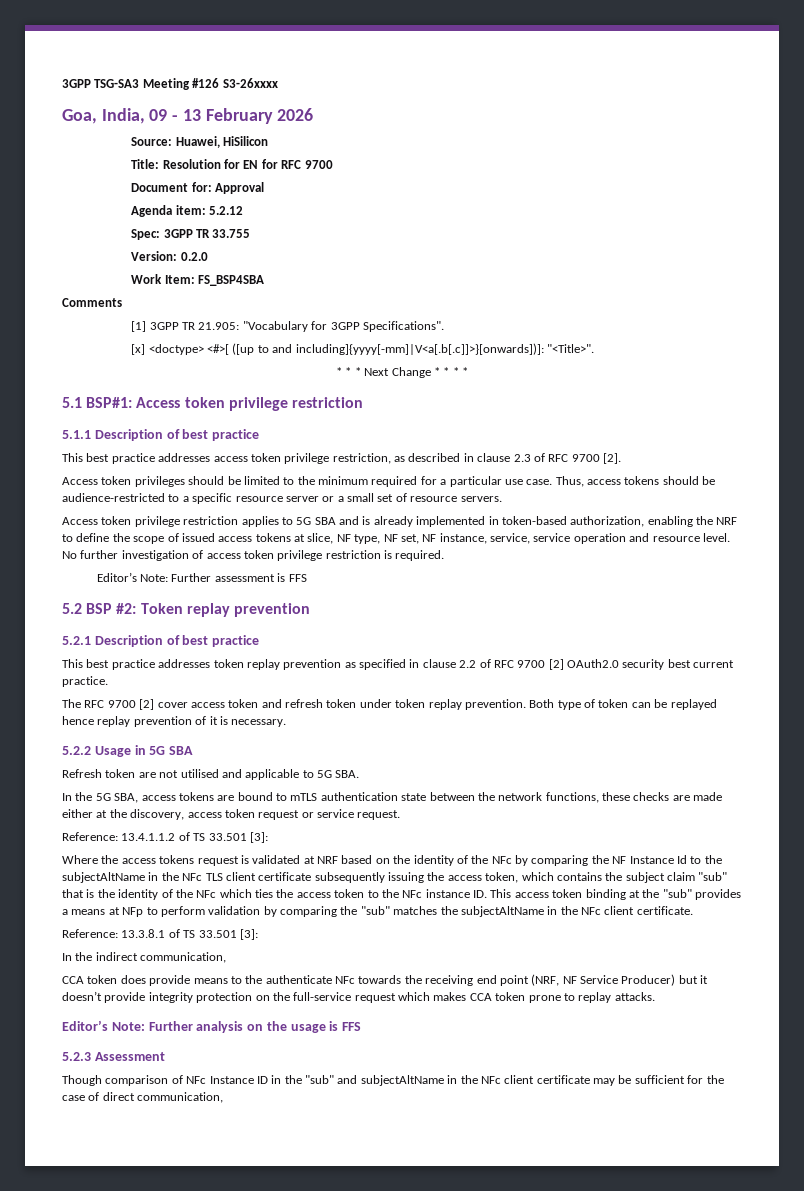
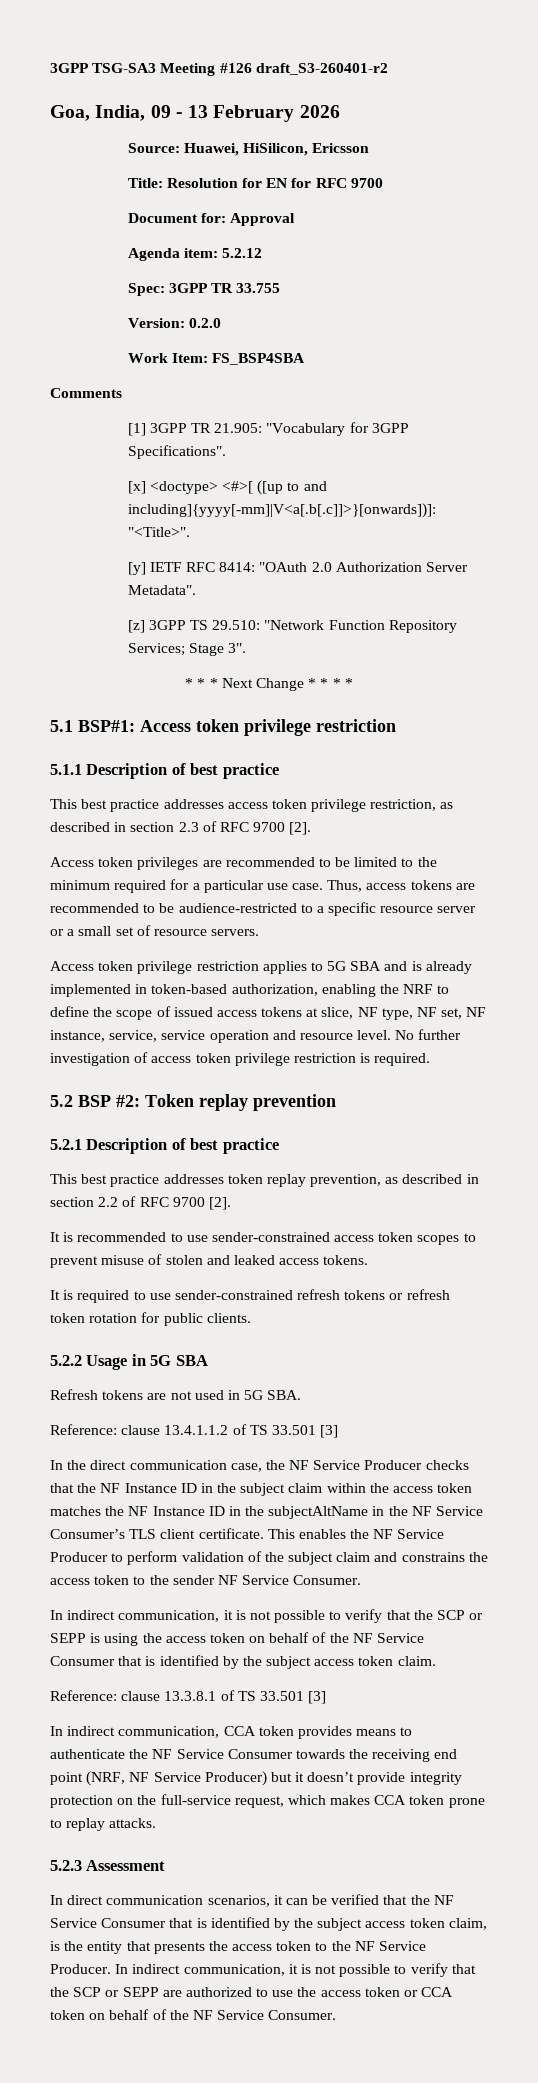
[222,78,278,88] S3-26xxxx -> [255,63,388,75] draft_S3-260401-r2
[223,136,269,146] HiSilicon -> [242,143,370,156] HiSilicon, Ericsson
(594, 348) none -> [127,562,468,575] [127,585,196,595] [127,620,457,633] [127,643,246,656] // [y] IETF RFC 8414: "OAuth 2.0 Authorization Server Metadata". // [z] 3GPP TS 29.510: "Network Function Repository Services; Stage 3".
[477,453,511,462] clause -> [130,822,175,832] section
[188,476,225,485] should -> [202,857,331,867] are recommended to
[662,476,699,485] should -> [455,883,475,890] [50,903,156,913] are recommended to
[96,572,307,582] // Editor’s Note: Further assessment is FFS -> (431, 1059) none
[283,659,735,670] [62,676,108,687] [62,699,717,710] [62,716,287,727] prevention as specified in clause 2.2 of RFC 9700 [2] OAuth2.0 security best current practice. // The RFC 9700 [2] cover access token and refresh token under token replay prevention. Both type of token can be replayed hence replay prevention of it is necessary. -> [310,1174,479,1187] [50,1196,231,1210] [50,1232,476,1245] [50,1254,369,1268] [50,1289,450,1303] [50,1312,251,1326] prevention, as described in section 2.2 of RFC 9700 [2]. // It is recommended to use sender-constrained access token scopes to prevent misuse of stolen and leaked access tokens. // It is required to use sender-constrained refresh tokens or refresh token rotation for public clients.
[105,769,136,778] token -> [102,1390,144,1400] tokens
[180,769,360,780] [62,792,723,803] [62,809,401,820] [62,832,118,841] utilised and applicable to 5G SBA. // In the 5G SBA, access tokens are bound to mTLS authentication state between the network functions, these checks are made either at the discovery, access token request or service request. // Reference: -> [194,1390,302,1400] [50,1424,161,1435] used in 5G SBA. // Reference: clause
[249,832,268,843] [62,855,722,866] [62,872,728,883] [62,889,741,900] [62,906,693,917] [62,929,118,938] [3]: // Where the access tokens request is validated at NRF based on the identity of the NFc by comparing the NF Instance Id to the subjectAltName in the NFc TLS client certificate subsequently issuing the access token, which contains the subject claim "sub" that is the identity of the NFc which ties the access token to the NFc instance ID. This access token binding at the "sub" provides a means at NFp to perform validation by comparing the "sub" matches the subjectAltName in the NFc client certificate. // Reference: -> [320,1425,339,1438] [50,1460,469,1472] [50,1483,473,1496] [50,1506,484,1519] [50,1528,445,1539] [50,1551,488,1565] [50,1575,362,1585] [50,1609,484,1623] [50,1632,425,1646] [50,1655,436,1669] [50,1690,161,1701] [3] // In the direct communication case, the NF Service Producer checks that the NF Instance ID in the subject claim within the access token matches the NF Instance ID in the subjectAltName in the NF Service Consumer’s TLS client certificate. This enables the NF Service Producer to perform validation of the subject claim and constrains the access token to the sender NF Service Consumer. // In indirect communication, it is not possible to verify that the SCP or SEPP is using the access token on behalf of the NF Service Consumer that is identified by the subject access token claim. // Reference: clause
[239,929,258,940] [62,952,227,963] [62,975,355,986] [3]: // In the indirect communication, // CCA token does provide means to the authenticate NFc -> [308,1691,327,1704] [50,1726,413,1739] [50,1749,293,1759] [3] // In indirect communication, CCA token provides means to authenticate the NF Service Consumer
[354,993,396,1003] request -> [234,1796,284,1808] request,
[62,1020,362,1033] [62,1052,165,1061] [62,1075,724,1086] [62,1092,224,1103] Editor’s Note: Further analysis on the usage is FFS // 5.2.3 Assessment // Though comparison of NFc Instance ID in the "sub" and subjectAltName in the NFc client certificate may be sufficient for the case of direct communication, -> [50,1860,166,1871] [50,1894,454,1907] [50,1917,487,1931] [50,1941,427,1954] [50,1963,476,1977] [50,1987,454,1997] [50,2009,337,2020] 5.2.3 Assessment // In direct communication scenarios, it can be verified that the NF Service Consumer that is identified by the subject access token claim, is the entity that presents the access token to the NF Service Producer. In indirect communication, it is not possible to verify that the SCP or SEPP are authorized to use the access token or CCA token on behalf of the NF Service Consumer.

